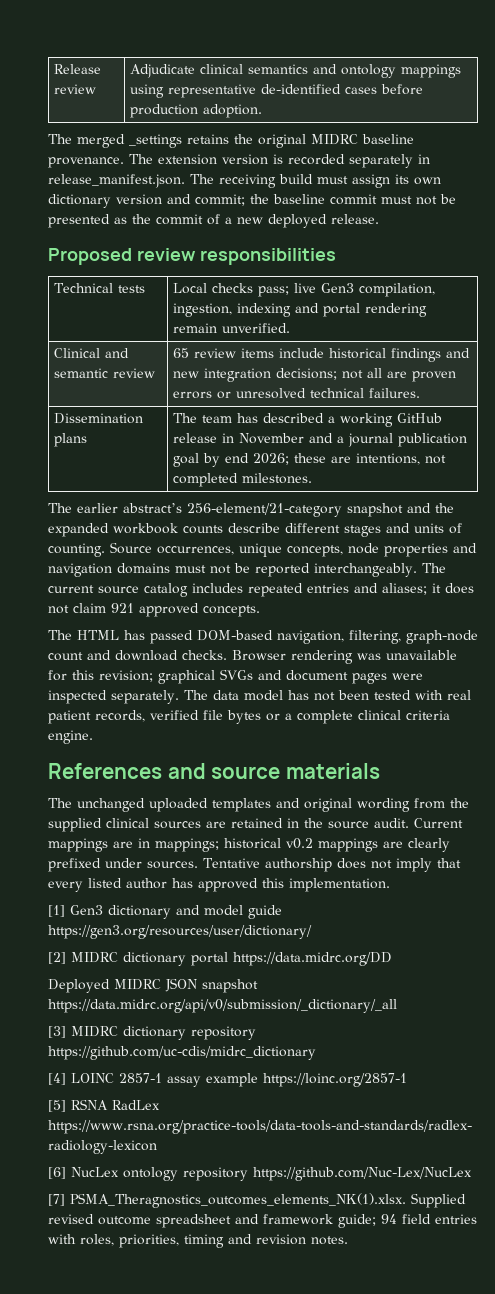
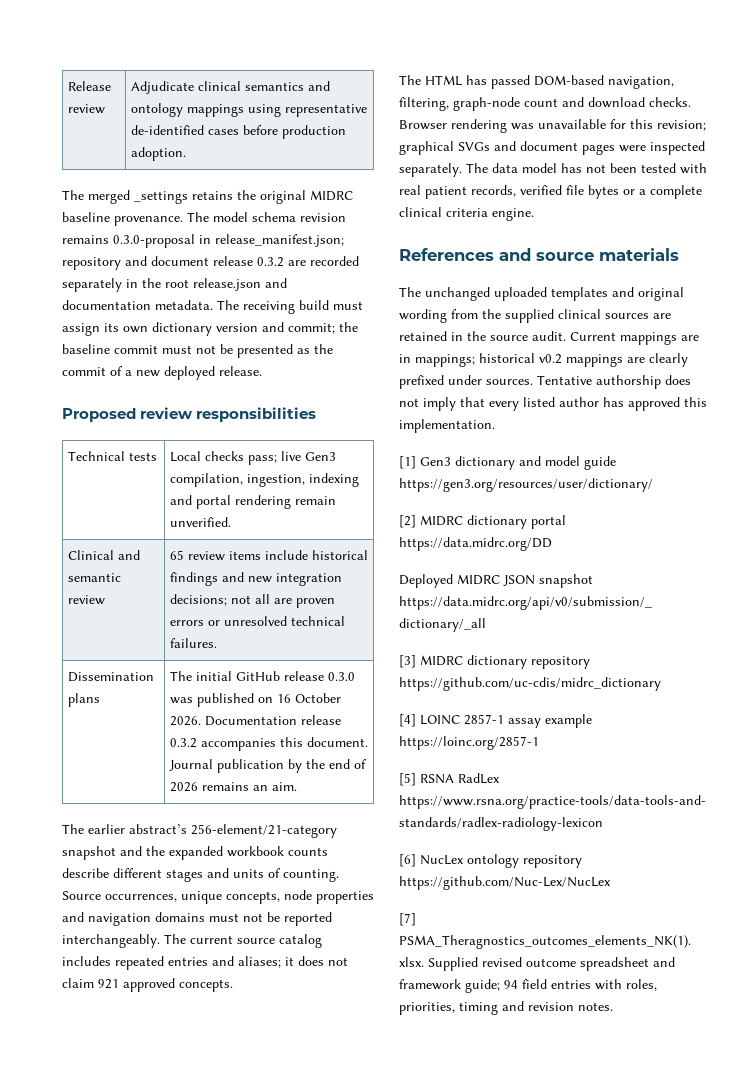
[158,154,430,168] [48,174,185,188] extension version is recorded separately in release_manifest.json. -> [213,212,346,222] [62,234,344,248] [62,256,359,270] [62,278,287,292] [62,300,213,310] model schema revision remains 0.3.0-proposal in release_manifest.json; repository and document release 0.3.2 are recorded separately in the root release.json and documentation metadata.
[202,413,443,427] [173,433,468,447] [173,453,447,467] [173,473,313,487] team has described a working GitHub release in November and a journal publication goal by end 2026; these are intentions, not completed milestones. -> [195,671,355,681] [169,693,341,707] [169,715,341,726] [169,737,368,751] [168,759,367,773] [169,782,297,792] initial GitHub release 0.3.0 was published on 16 October 2026. Documentation release 0.3.2 accompanies this document. Journal publication by the end of 2026 remains an aim.

